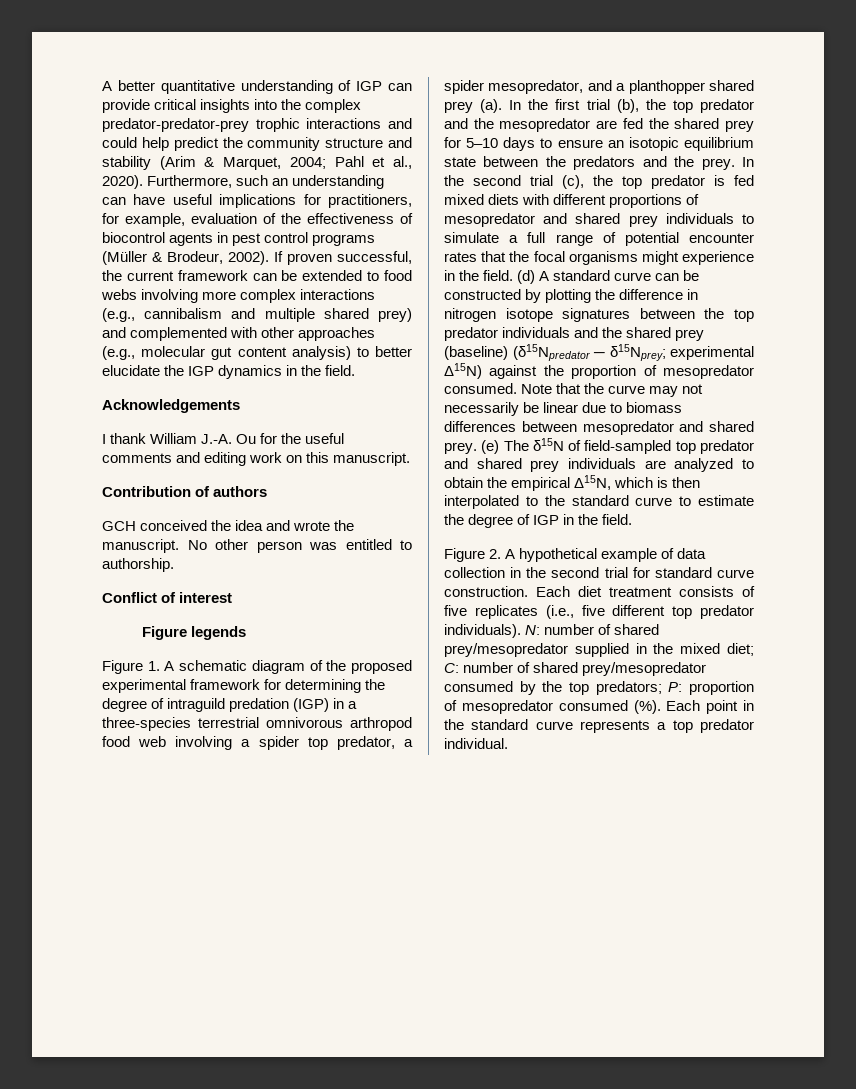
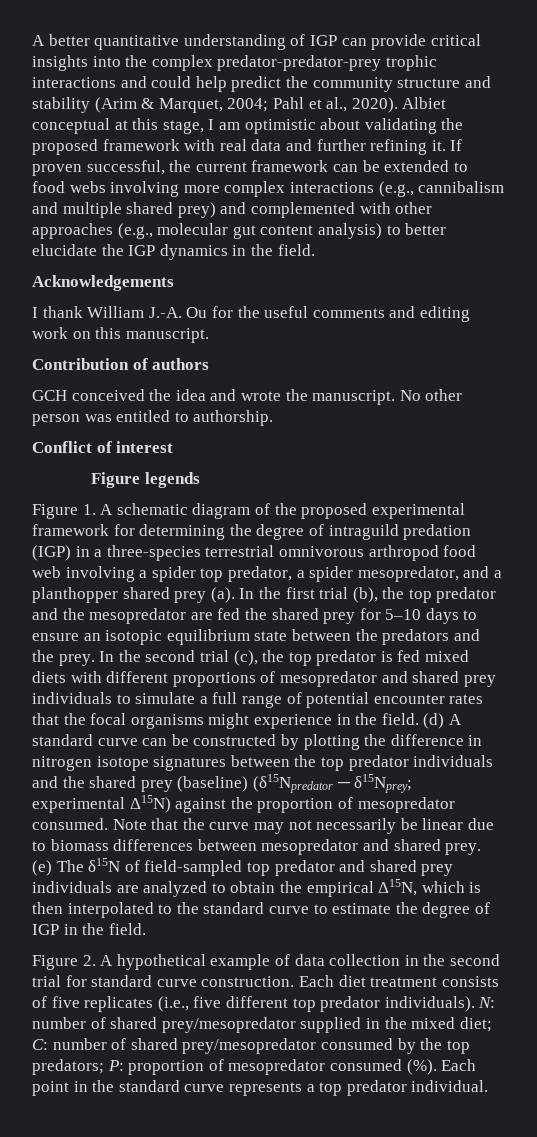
[147,175,385,189] [102,194,412,208] [102,213,413,227] [102,232,376,246] [102,251,269,265] Furthermore, such an understanding can have useful implications for practitioners, for example, evaluation of the effectiveness of biocontrol agents in pest control programs (Müller & Brodeur, 2002). -> [402,97,447,109] [32,118,464,134] [32,139,446,155] Albiet conceptual at this stage, I am optimistic about validating the proposed framework with real data and further refining it.

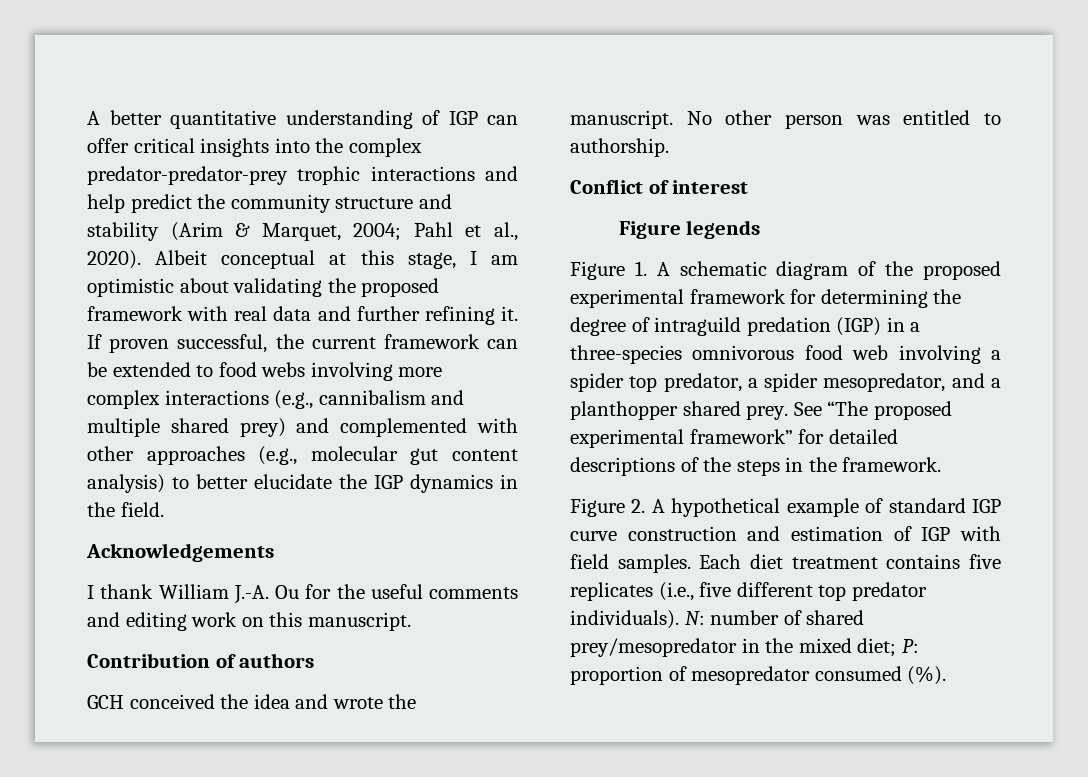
[371,34,427,50] provide -> [87,138,129,153] offer
[151,76,192,88] could -> (518, 173) none
[402,97,447,109] Albiet -> [155,250,208,265] Albeit
[205,545,439,561] terrestrial omnivorous arthropod -> [692,345,795,360] omnivorous
[174,587,497,603] [32,608,478,624] [32,629,480,645] [32,650,470,666] [32,671,496,687] [32,692,484,708] [32,713,462,729] [32,734,483,750] [32,755,494,771] [32,774,413,793] [32,795,455,813] [32,818,494,834] [32,839,482,855] [32,858,454,876] [32,879,482,897] [32,902,490,918] [32,923,146,935] prey (a). In the first trial (b), the top predator and the mesopredator are fed the shared prey for 5–10 days to ensure an isotopic equilibrium state between the predators and the prey. In the second trial (c), the top predator is fed mixed diets with different proportions of mesopredator and shared prey individuals to simulate a full range of potential encounter rates that the focal organisms might experience in the field. (d) A standard curve can be constructed by plotting the difference in nitrogen isotope signatures between the top predator individuals and the shared prey (baseline) (δ15Npredator ─ δ15Nprey; experimental Δ15N) against the proportion of mesopredator consumed. Note that the curve may not necessarily be linear due to biomass differences between mesopredator and shared prey. (e) The δ15N of field-sampled top predator and shared prey individuals are analyzed to obtain the empirical Δ15N, which is then interpolated to the standard curve to estimate the degree of IGP in the field. -> [746,401,952,420] [570,429,898,448] [570,457,942,476] prey. See “The proposed experimental framework” for detailed descriptions of the steps in the framework.
[294,954,500,966] [32,975,295,987] data collection in the second trial for standard curve construction. -> [888,498,1001,513] [570,526,1002,541] [570,554,691,573] standard IGP curve construction and estimation of IGP with field samples.
[441,976,499,987] [32,996,47,1008] consists of -> [886,554,961,569] contains
[300,1017,362,1033] supplied -> (737, 647) none
[32,1038,470,1054] [32,1059,104,1075] C: number of shared prey/mesopredator consumed by the top predators; -> (897, 647) none
[441,1059,477,1071] [32,1080,489,1096] Each point in the standard curve represents a top predator individual. -> (947, 675) none

